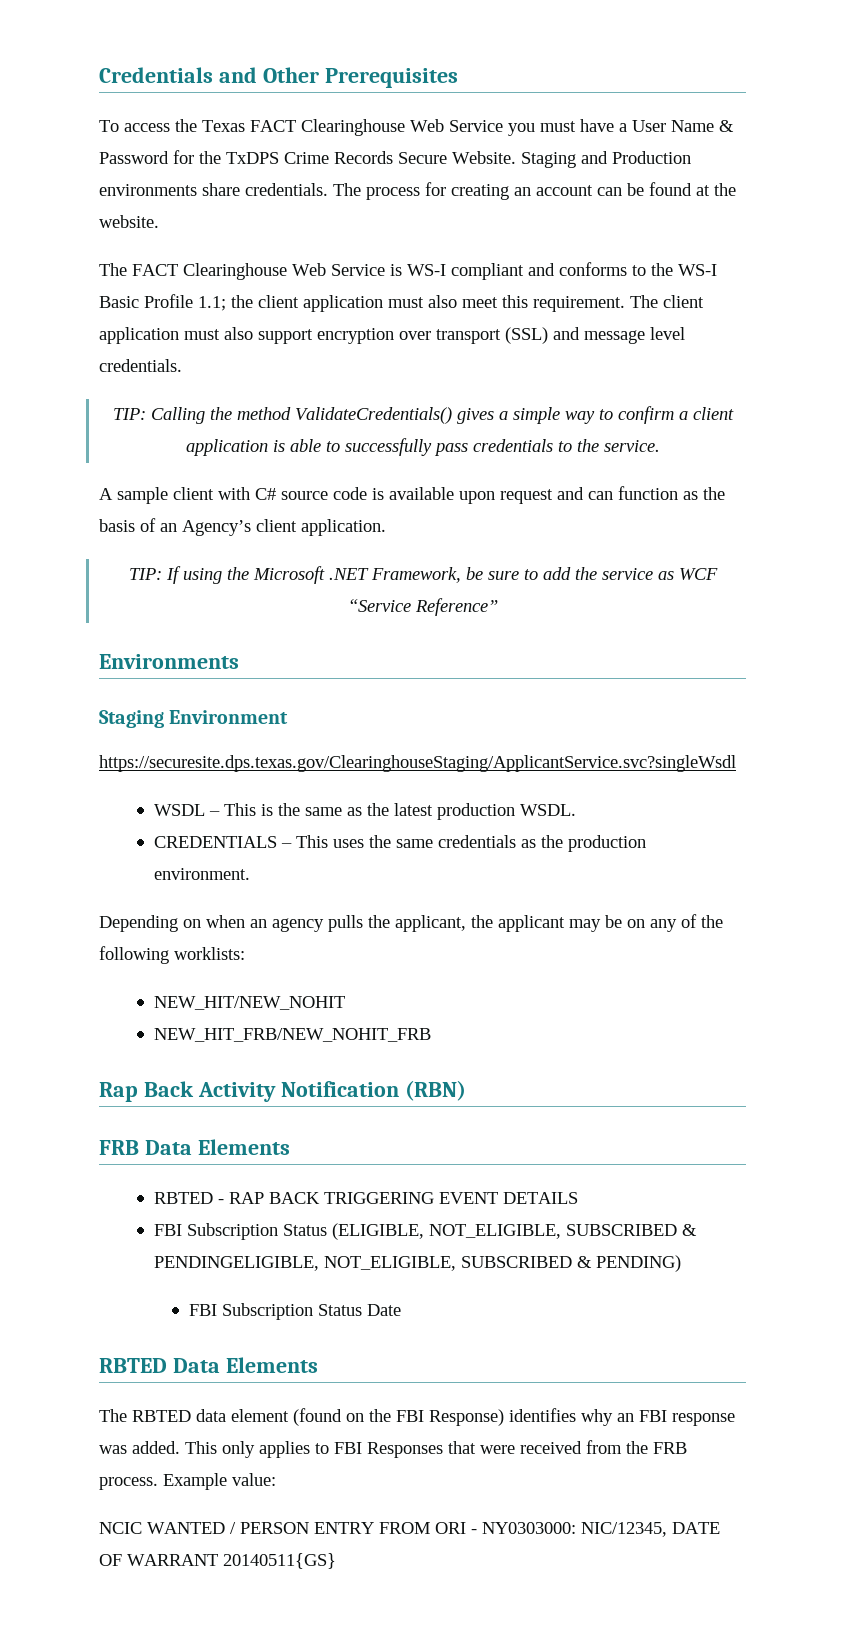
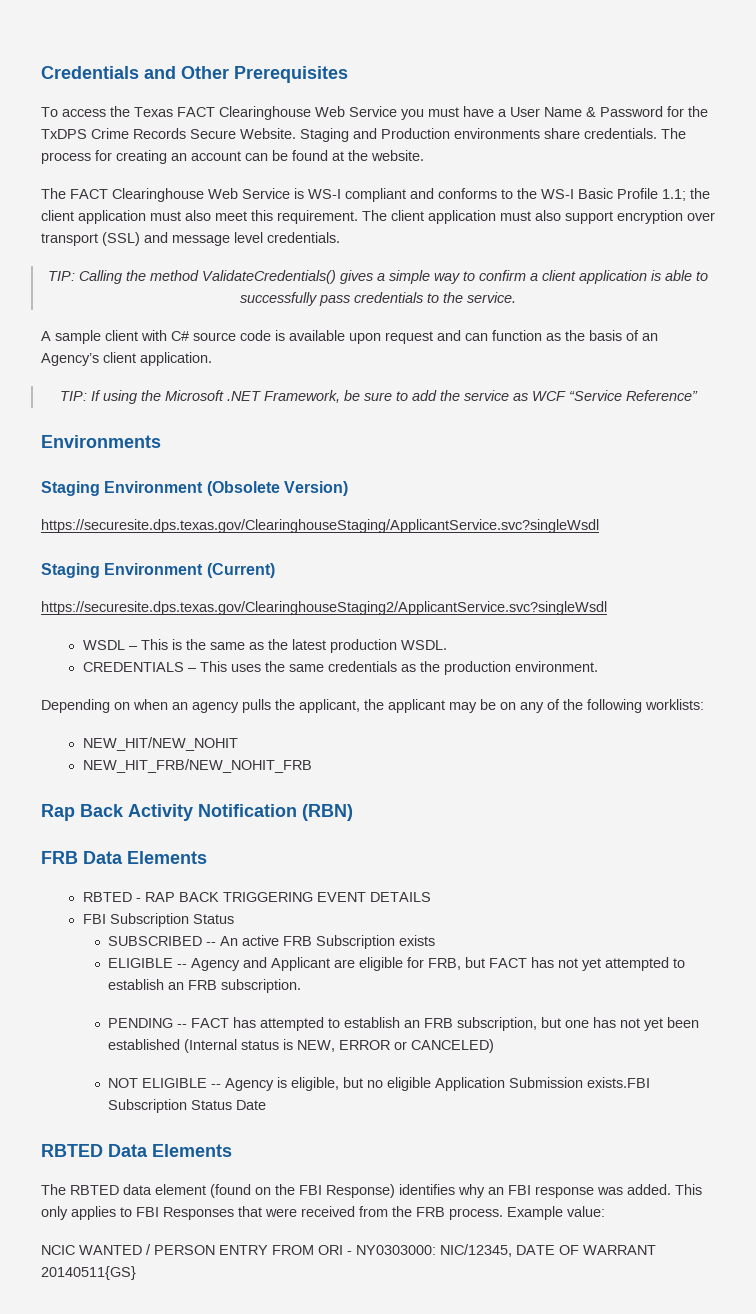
(289, 717) none -> [206,481,348,496] (Obsolete Version)
(736, 763) none -> [41,563,275,578] [41,601,607,615] // Staging Environment (Current) // https://securesite.dps.texas.gov/ClearinghouseStaging2/ApplicantService.svc?singleWsdl
[332,1223,698,1240] [154,1255,682,1272] [188,1304,217,1316] (ELIGIBLE, NOT_ELIGIBLE, SUBSCRIBED & PENDINGELIGIBLE, NOT_ELIGIBLE, SUBSCRIBED & PENDING) // FBI -> [108,935,436,949] [108,957,686,971] [108,979,302,993] [108,1017,700,1031] [108,1039,495,1053] [108,1077,651,1091] // SUBSCRIBED -- An active FRB Subscription exists // ELIGIBLE -- Agency and Applicant are eligible for FRB, but FACT has not yet attempted to establish an FRB subscription. // PENDING -- FACT has attempted to establish an FRB subscription, but one has not yet been established (Internal status is NEW, ERROR or CANCELED) // NOT ELIGIBLE -- Agency is eligible, but no eligible Application Submission exists.FBI

